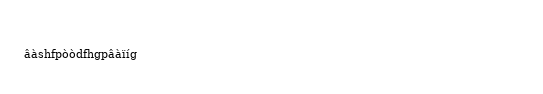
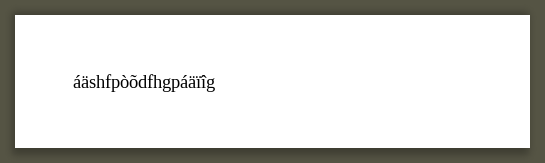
[24,49,137,60] âàshfpòòdfhgpâàïíg -> [73,74,215,92] áäshfpòõdfhgpáäïîg

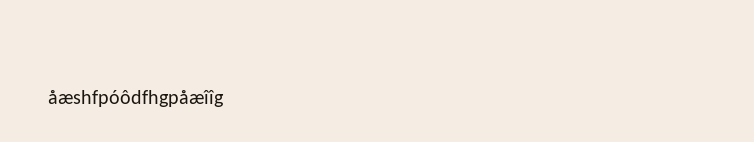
[73,74,215,92] áäshfpòõdfhgpáäïîg -> [48,90,224,107] åæshfpóôdfhgpåæîîg

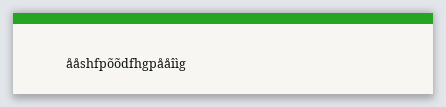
[48,90,224,107] åæshfpóôdfhgpåæîîg -> [66,58,186,71] ååshfpõõdfhgpååîìg

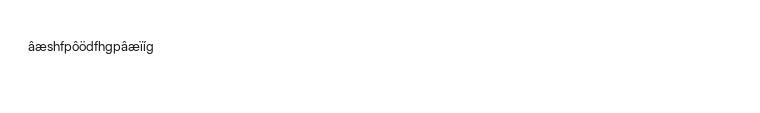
[66,58,186,71] ååshfpõõdfhgpååîìg -> [28,41,154,54] âæshfpôödfhgpâæïíg

